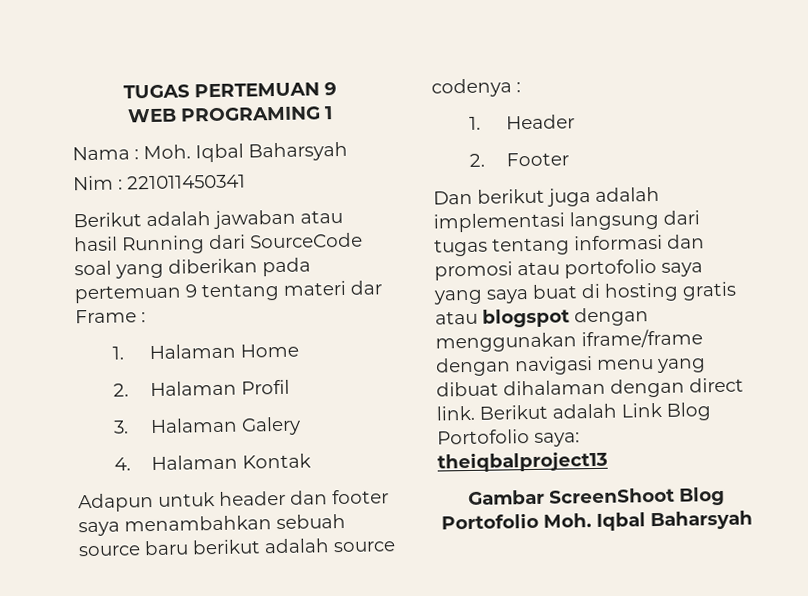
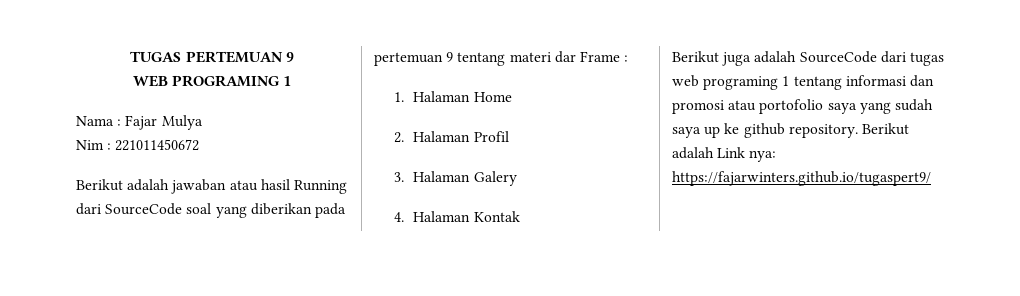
[143,141,348,163] Moh. Iqbal Baharsyah -> [125,115,203,130] Fajar Mulya
[127,174,246,190] 221011450341 -> [115,139,200,151] 221011450672
[78,489,389,513] [78,513,346,537] [78,538,396,557] [431,78,521,98] [468,114,575,130] [468,152,569,167] [433,186,660,207] [433,210,700,233] [434,238,488,257] Adapun untuk header dan footer saya menambahkan sebuah source baru berikut adalah source codenya : // 1. Header // 2. Footer // Dan berikut juga adalah implementasi langsung dari tugas -> [672,51,944,66] [672,75,790,90] Berikut juga adalah SourceCode dari tugas web programing 1
[486,281,737,304] [435,307,649,328] [435,328,703,353] [435,356,706,377] [436,377,744,398] [436,402,711,421] [437,429,580,447] [437,450,608,473] [468,486,725,506] [440,510,753,531] saya buat di hosting gratis atau blogspot dengan menggunakan iframe/frame dengan navigasi menu yang dibuat dihalaman dengan direct link. Berikut adalah Link Blog Portofolio saya: theiqbalproject13 // Gambar ScreenShoot Blog Portofolio Moh. Iqbal Baharsyah -> [894,99,933,111] [672,123,909,138] [672,147,777,162] [672,171,931,186] sudah saya up ke github repository. Berikut adalah Link nya: https://fajarwinters.github.io/tugaspert9/

